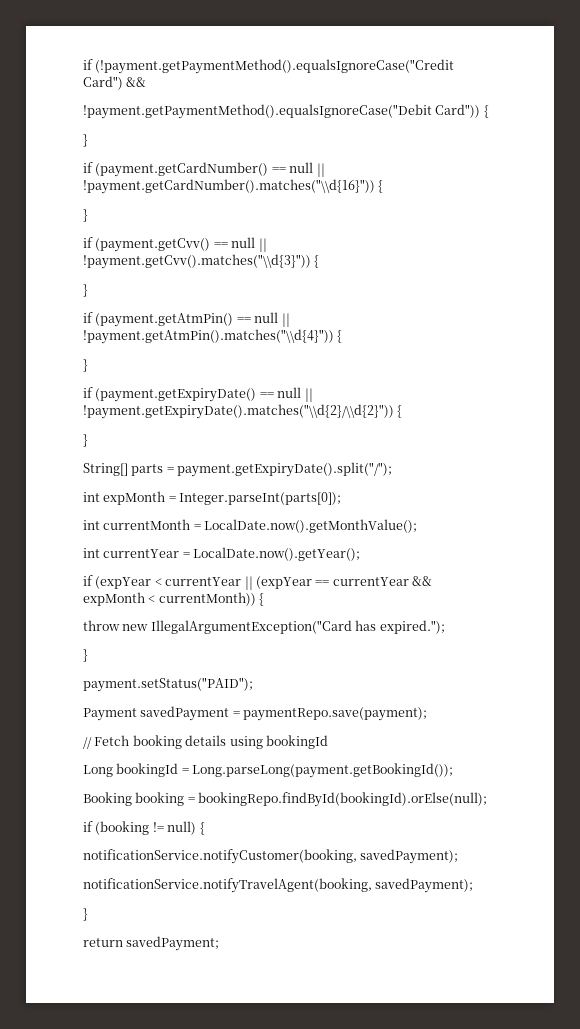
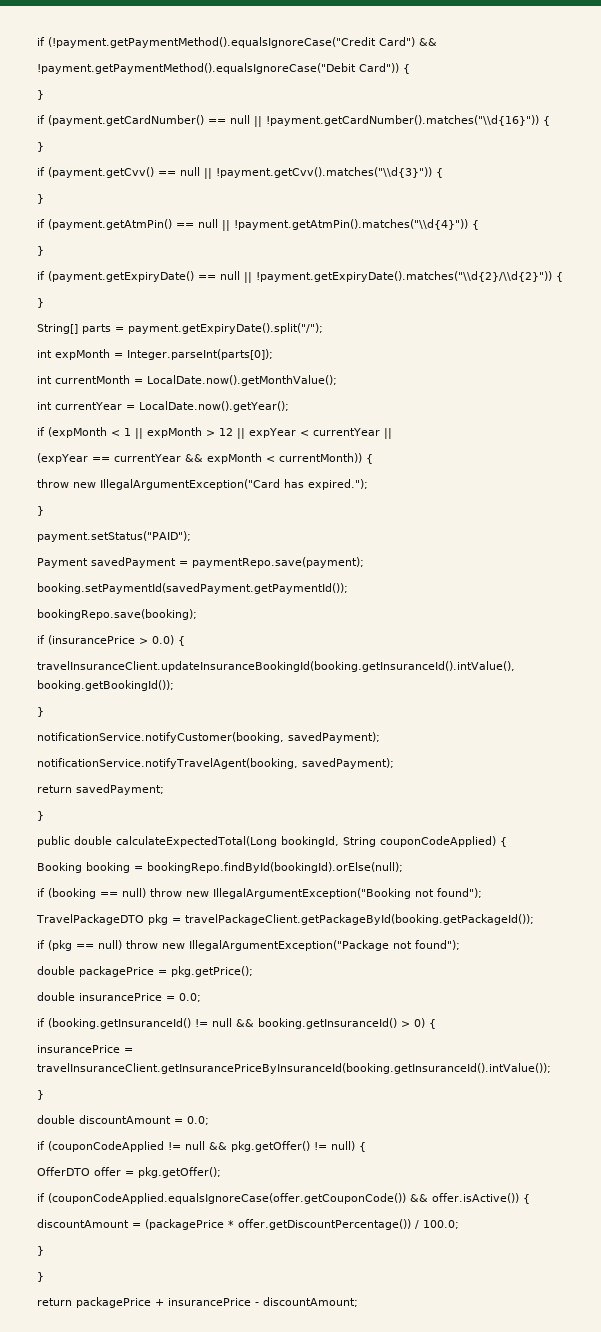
[95,576,152,589] (expYear -> [48,427,296,439] (expMonth < 1 || expMonth > 12 || expYear
(253, 583) none -> (392, 433) //
[83,735,328,749] [83,763,454,778] // Fetch booking details using bookingId // Long bookingId = Long.parseLong(payment.getBookingId()); -> [37,583,348,594] [37,609,197,620] [37,635,185,646] [37,661,515,672] [37,680,174,691] [37,707,44,717] [37,732,380,743] [37,758,394,769] [37,784,164,795] [37,811,44,821] [37,836,507,847] booking.setPaymentId(savedPayment.getPaymentId()); // bookingRepo.save(booking); // if (insurancePrice > 0.0) { // travelInsuranceClient.updateInsuranceBookingId(booking.getInsuranceId().intValue(), booking.getBookingId()); // } // notificationService.notifyCustomer(booking, savedPayment); // notificationService.notifyTravelAgent(booking, savedPayment); // return savedPayment; // } // public double calculateExpectedTotal(Long bookingId, String couponCodeApplied) {
[152,821,205,835] [83,849,459,864] [83,878,474,893] [83,908,88,921] [83,936,220,951] != null) { // notificationService.notifyCustomer(booking, savedPayment); // notificationService.notifyTravelAgent(booking, savedPayment); // } // return savedPayment; -> [100,888,482,899] [36,914,534,925] [37,940,460,951] [37,966,253,977] [37,992,201,1002] [37,1018,436,1029] [37,1045,133,1053] [37,1063,551,1074] [37,1090,44,1100] [37,1115,209,1125] [37,1141,366,1152] [37,1167,221,1178] [37,1193,530,1204] [37,1219,459,1230] [37,1246,44,1256] [37,1272,44,1282] [37,1297,358,1308] == null) throw new IllegalArgumentException("Booking not found"); // TravelPackageDTO pkg = travelPackageClient.getPackageById(booking.getPackageId()); // if (pkg == null) throw new IllegalArgumentException("Package not found"); // double packagePrice = pkg.getPrice(); // double insurancePrice = 0.0; // if (booking.getInsuranceId() != null && booking.getInsuranceId() > 0) { // insurancePrice = travelInsuranceClient.getInsurancePriceByInsuranceId(booking.getInsuranceId().intValue()); // } // double discountAmount = 0.0; // if (couponCodeApplied != null && pkg.getOffer() != null) { // OfferDTO offer = pkg.getOffer(); // if (couponCodeApplied.equalsIgnoreCase(offer.getCouponCode()) && offer.isActive()) { // discountAmount = (packagePrice * offer.getDiscountPercentage()) / 100.0; // } // } // return packagePrice + insurancePrice - discountAmount;

